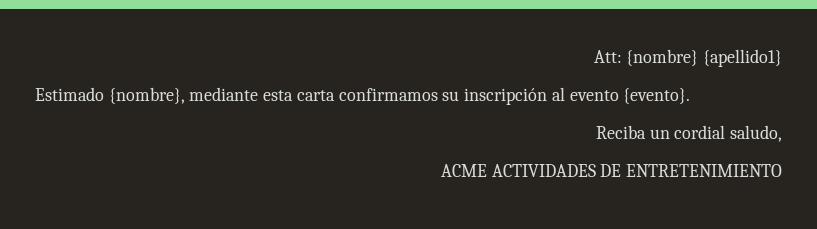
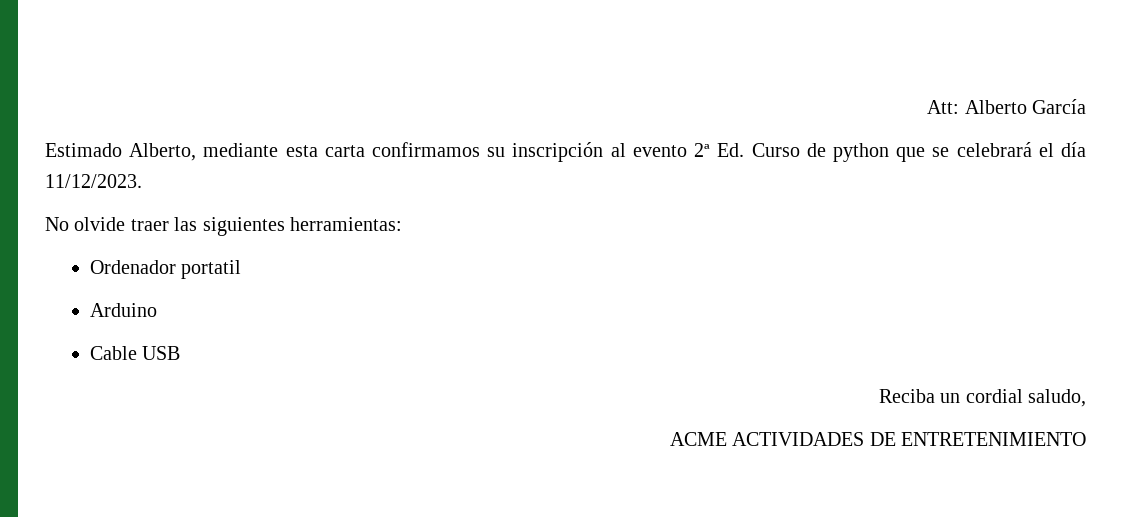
[626,49,782,67] {nombre} {apellido1} -> [964,99,1086,114] Alberto García
[108,87,185,104] {nombre}, -> [129,143,197,161] Alberto,
[623,88,691,104] {evento}. -> [694,142,1086,162] [45,174,142,188] [45,217,402,236] [89,260,241,279] [89,303,157,317] [89,346,180,360] 2ª Ed. Curso de python que se celebrará el día 11/12/2023. // No olvide traer las siguientes herramientas: // Ordenador portatil // Arduino // Cable USB

